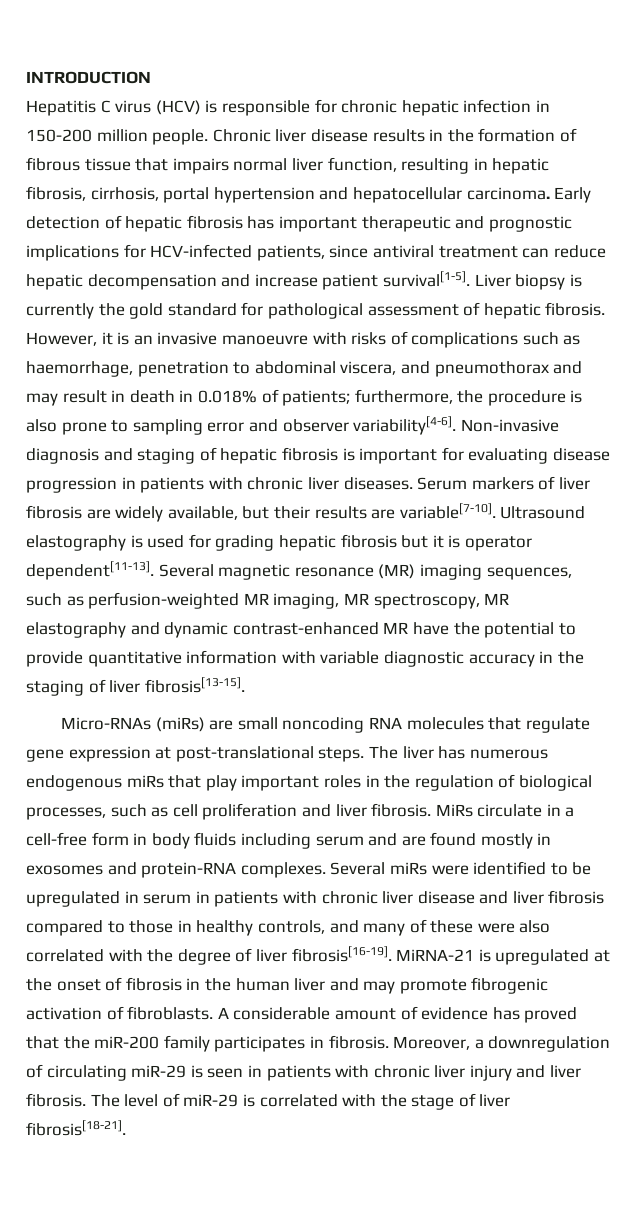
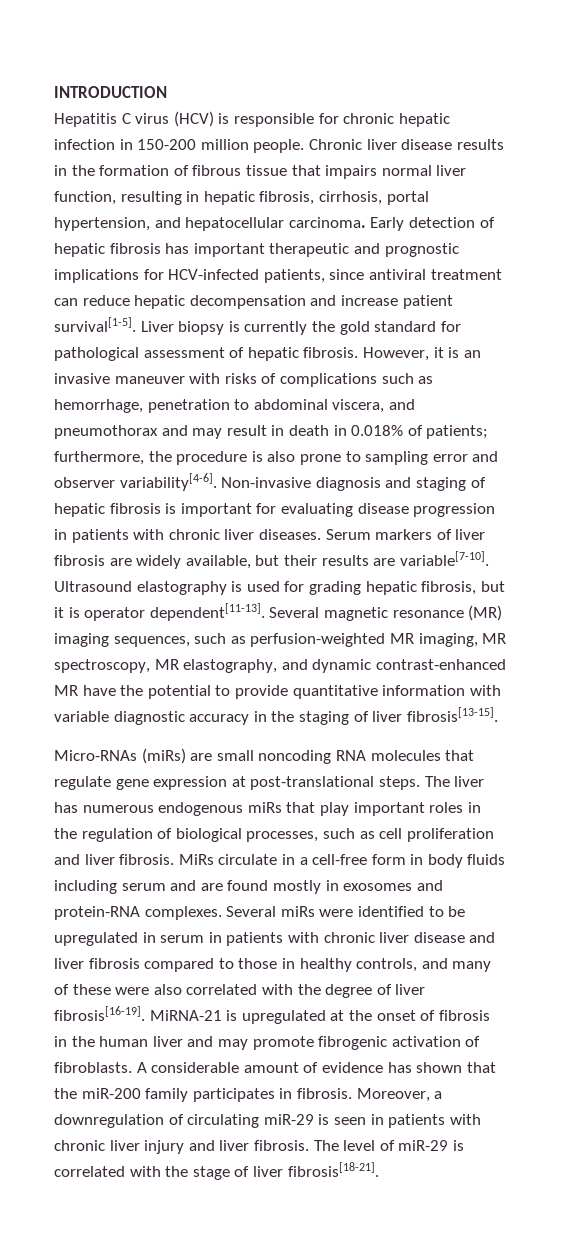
[213,187,315,203] hypertension -> [54,217,150,231] hypertension,
[221,335,308,345] manoeuvre -> [114,376,185,384] maneuver
[26,361,133,377] haemorrhage, -> [54,399,143,413] hemorrhage,
[340,534,397,548] fibrosis -> [421,581,477,595] fibrosis,
[26,622,126,638] elastography -> [183,659,278,673] elastography,
[524,1007,578,1023] proved -> [416,1062,463,1073] shown

